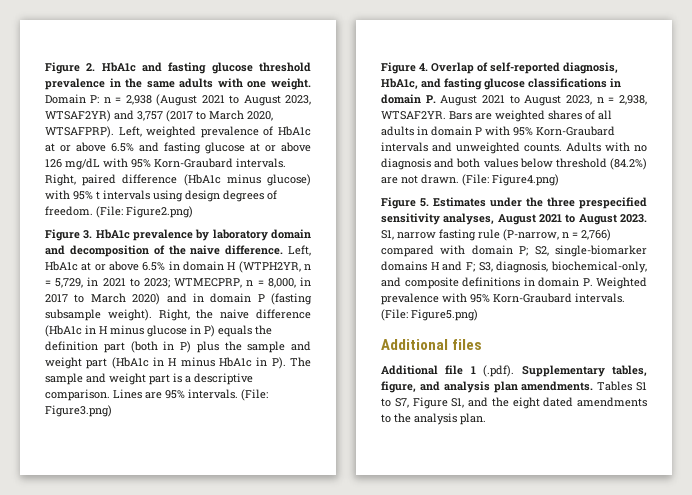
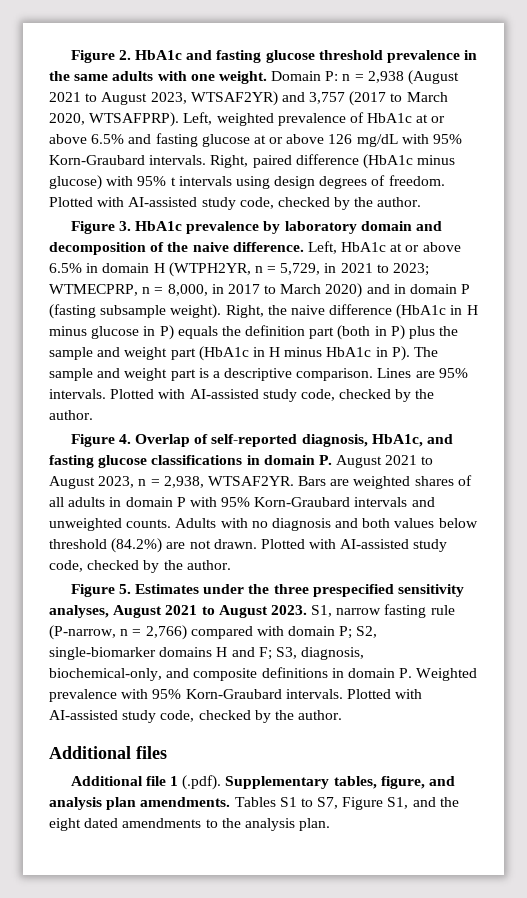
[96,206,193,218] (File: Figure2.png) -> [49,197,422,210] Plotted with AI-assisted study code, checked by the author.
[241,389,268,401] [45,405,112,417] (File: Figure3.png) -> [110,389,435,402] [49,410,93,420] Plotted with AI-assisted study code, checked by the author.
[462,174,559,186] (File: Figure4.png) -> [260,539,448,552] [49,560,231,573] Plotted with AI-assisted study code, checked by the author.
[381,309,478,321] (File: Figure5.png) -> [346,689,423,699] [49,710,343,723] Plotted with AI-assisted study code, checked by the author.

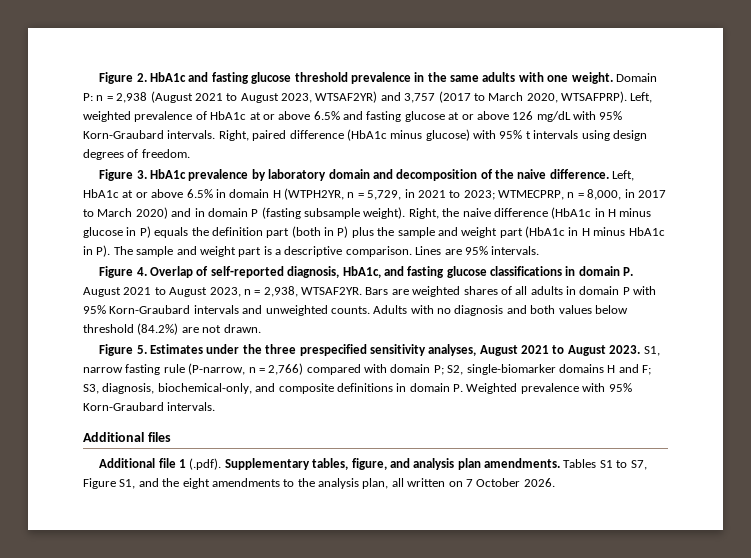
[49,197,422,210] Plotted with AI-assisted study code, checked by the author. -> (190, 153) none
[110,389,435,402] [49,410,93,420] Plotted with AI-assisted study code, checked by the author. -> (540, 250) none
[260,539,448,552] [49,560,231,573] Plotted with AI-assisted study code, checked by the author. -> (261, 328) none
[346,689,423,699] [49,710,343,723] Plotted with AI-assisted study code, checked by the author. -> (216, 406) none
[84,818,119,828] dated -> (210, 483) none
[299,818,331,831] plan. -> [362,478,555,489] plan, all written on 7 October 2026.

